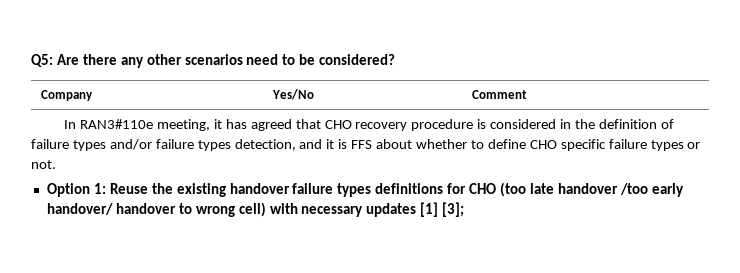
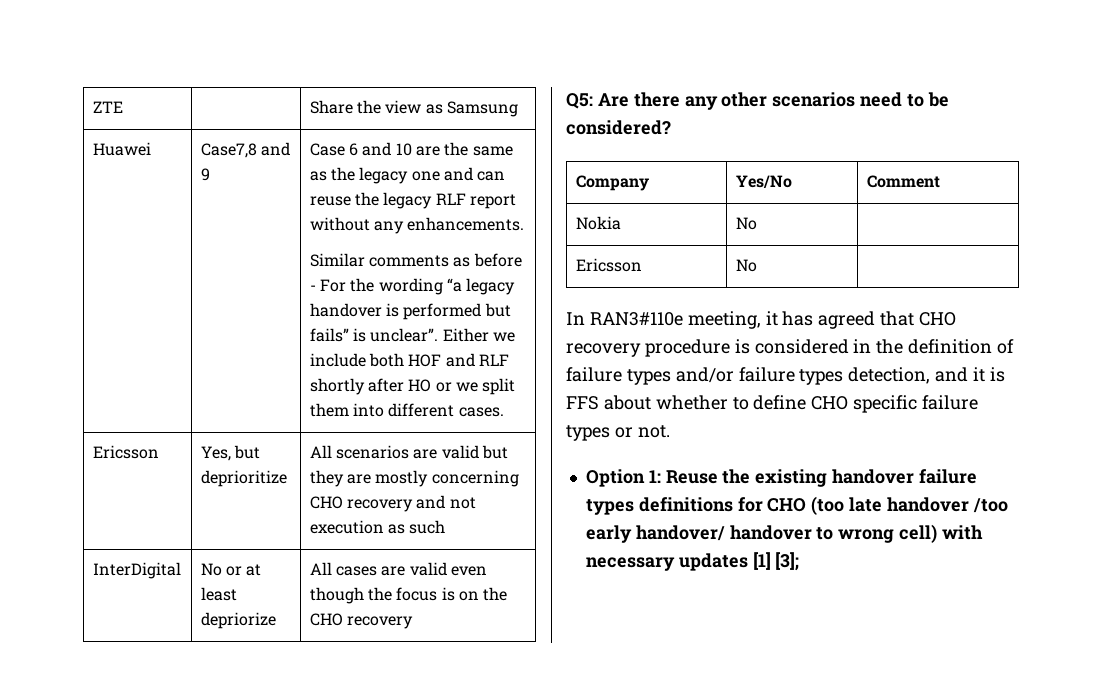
(31, 60) none -> [92,101,123,113] [309,100,519,117] [92,142,151,156] [200,142,291,158] [200,168,210,181] [309,142,513,156] [309,167,506,184] [309,192,517,209] [309,217,525,234] [309,253,522,267] [309,278,516,295] [309,303,511,320] [309,328,516,342] [309,353,510,367] [309,378,516,395] [309,403,504,417] [92,445,159,459] [200,445,261,461] [200,470,287,487] [309,445,509,459] [309,470,519,487] [309,495,476,512] [309,520,446,534] [92,562,181,579] [200,563,262,576] [200,587,237,601] [200,612,276,629] [309,562,488,576] [309,587,508,604] [309,613,414,629] ZTE | | Share the view as Samsung // Huawei | Case7,8 and 9 | Case 6 and 10 are the same as the legacy one and can reuse the legacy RLF report without any enhancements. // Similar comments as before - For the wording “a legacy handover is performed but fails” is unclear”. Either we include both HOF and RLF shortly after HO or we split them into different cases. // Ericsson | Yes, but deprioritize | All scenarios are valid but they are mostly concerning CHO recovery and not execution as such // InterDigital | No or at least depriorize | All cases are valid even though the focus is on the CHO recovery //
(527, 94) none -> [575,216,621,230] [735,217,757,230] [575,258,642,272] [735,259,757,272] // Nokia | No | // Ericsson | No |

